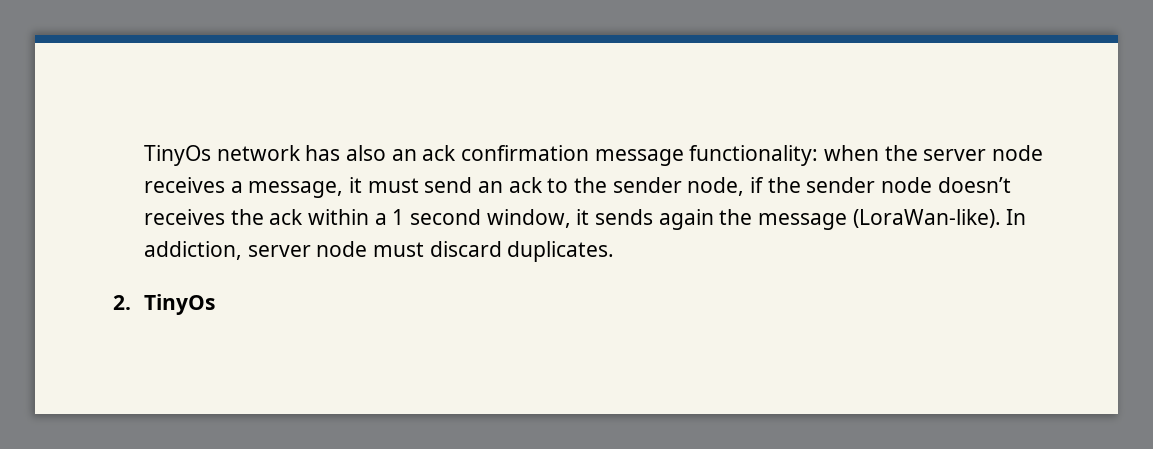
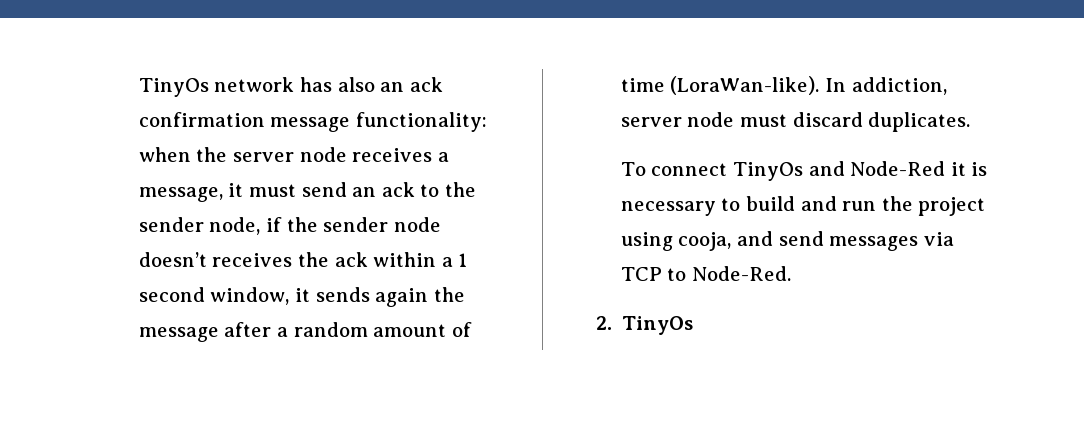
(848, 221) none -> [224,322,472,337] [620,78,665,92] after a random amount of time
(615, 251) none -> [620,161,988,181] [620,196,986,216] [620,231,954,251] [620,266,792,281] // To connect TinyOs and Node-Red it is necessary to build and run the project using cooja, and send messages via TCP to Node-Red.

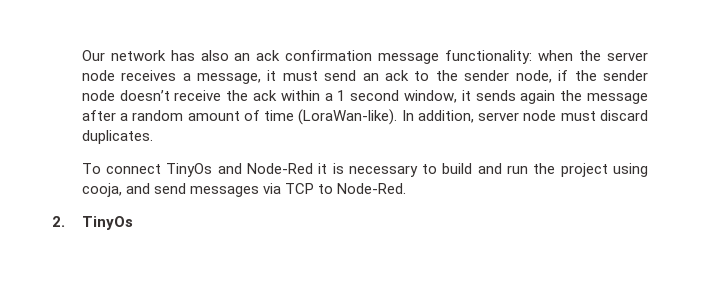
[138,78,209,97] TinyOs -> [81,50,105,61] Our
[212,253,293,267] receives -> [174,90,222,101] receive
[851,77,947,95] addiction, -> [417,110,474,123] addition,

